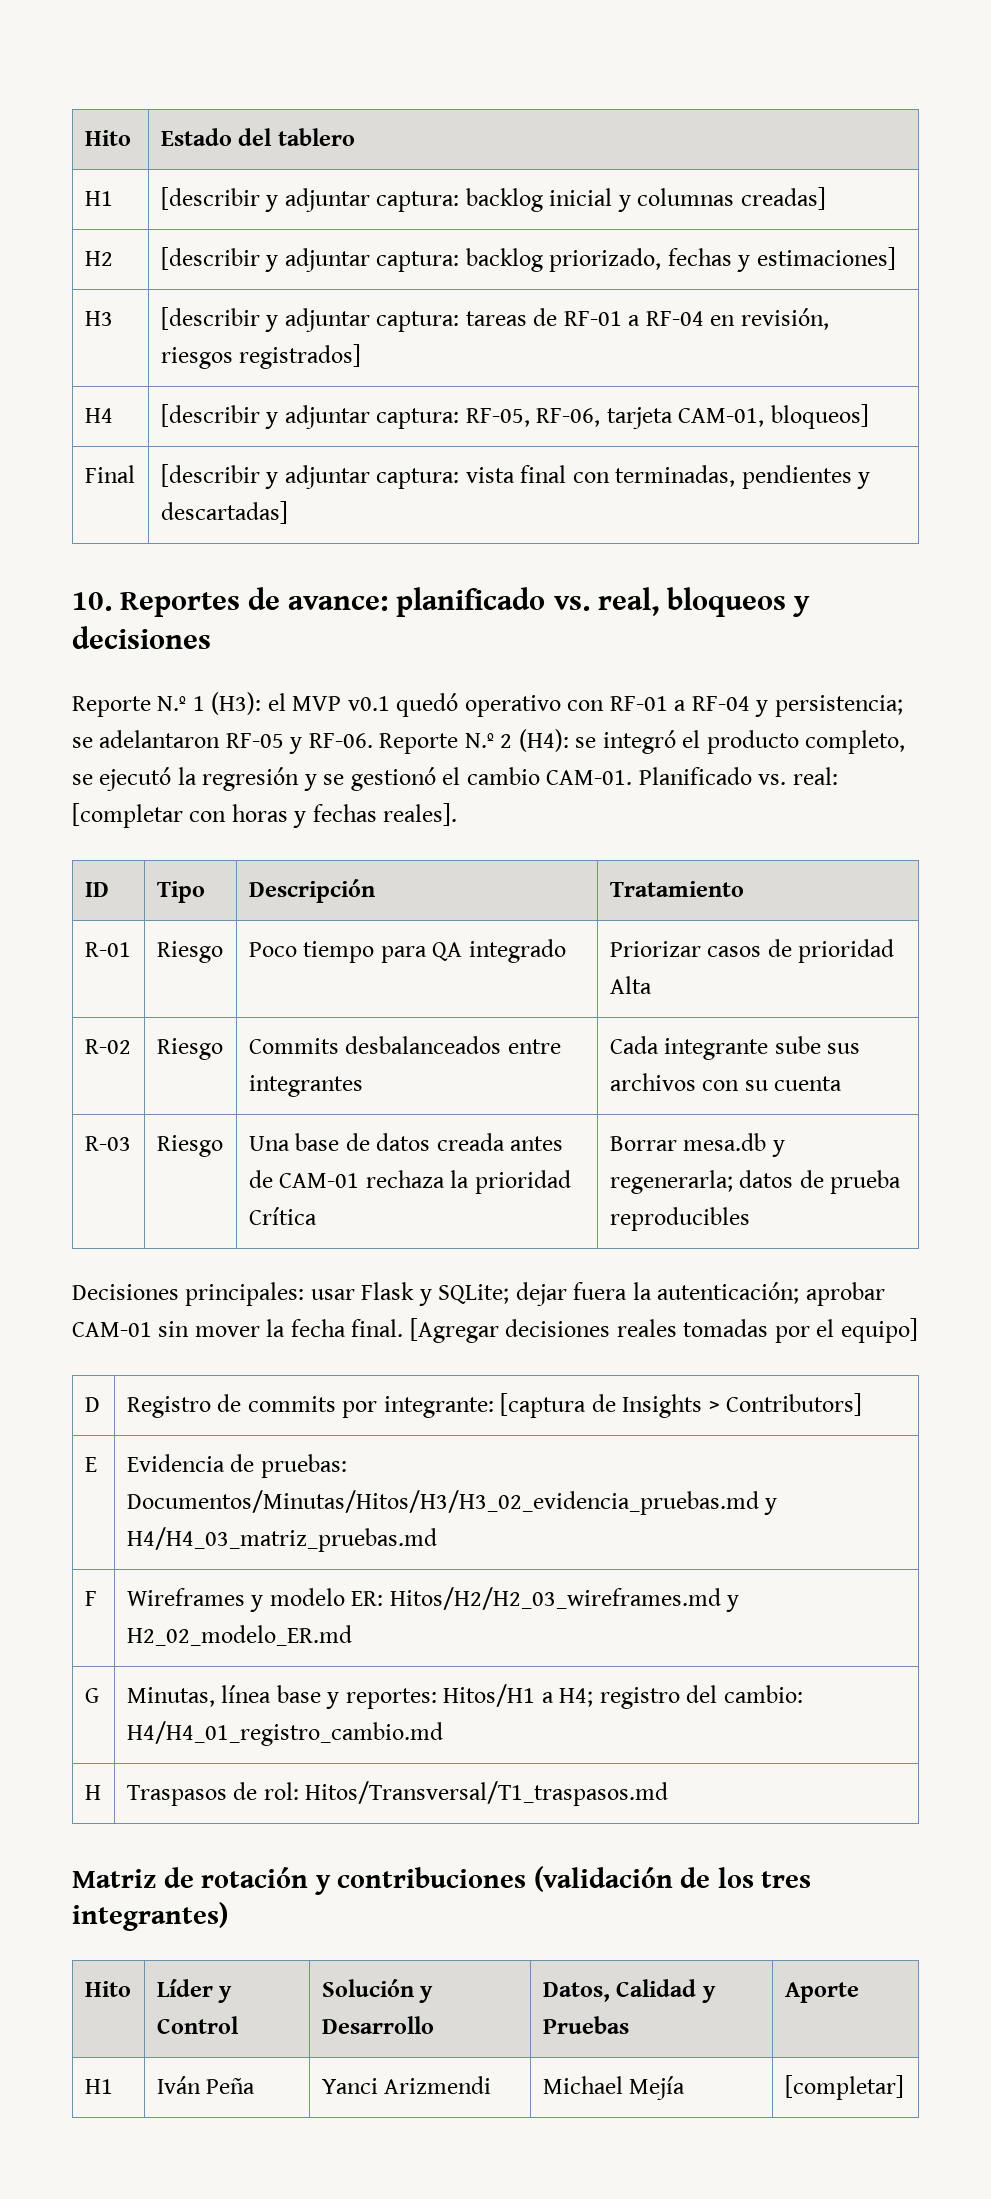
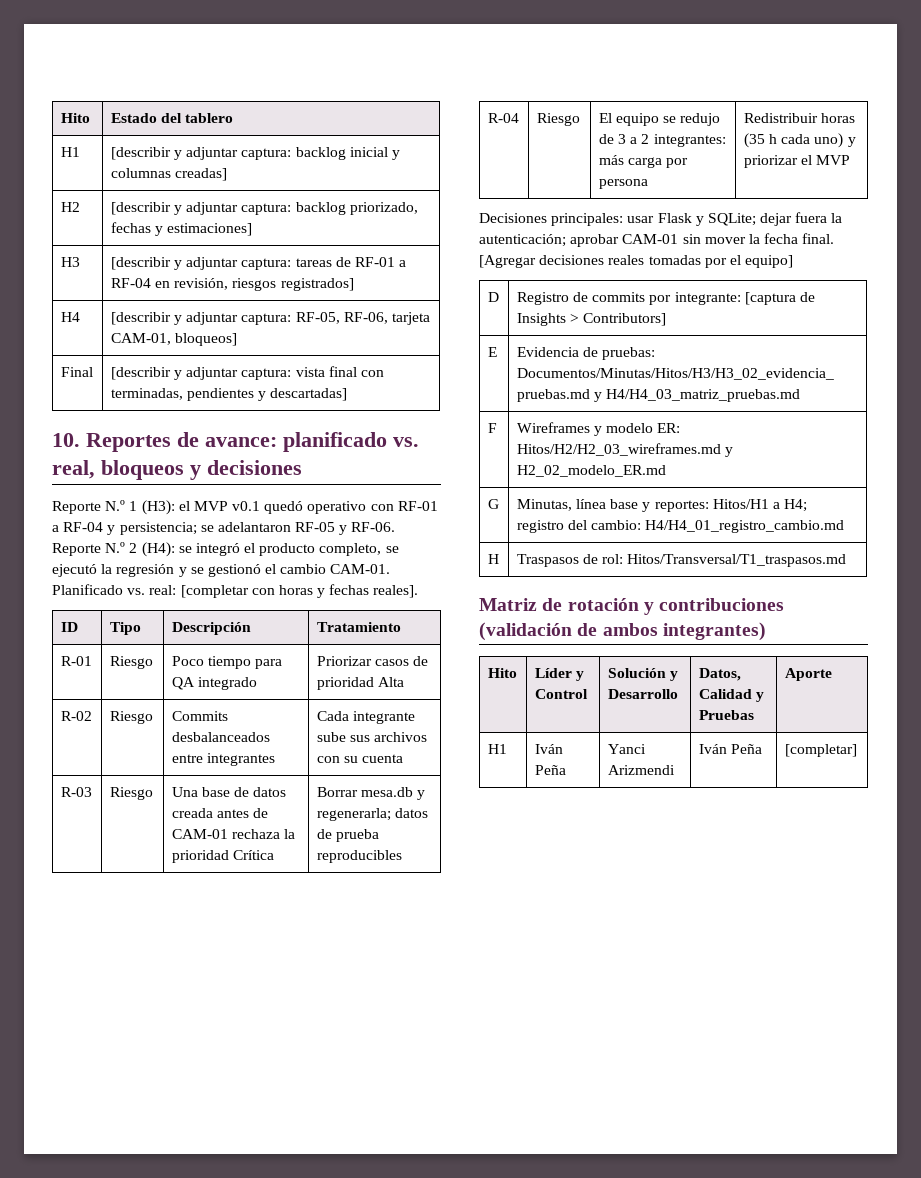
(750, 1219) none -> [487,113,519,123] [536,113,580,126] [598,113,721,126] [598,134,726,147] [598,155,689,168] [598,179,648,189] [743,113,856,123] [743,133,856,148] [743,155,851,168] // R-04 | Riesgo | El equipo se redujo de 3 a 2 integrantes: más carga por persona | Redistribuir horas (35 h cada uno) y priorizar el MVP
[717,1867,812,1888] los tres -> [602,623,658,636] ambos
[542,2076,686,2100] Michael Mejía -> [698,744,763,754] Iván Peña

